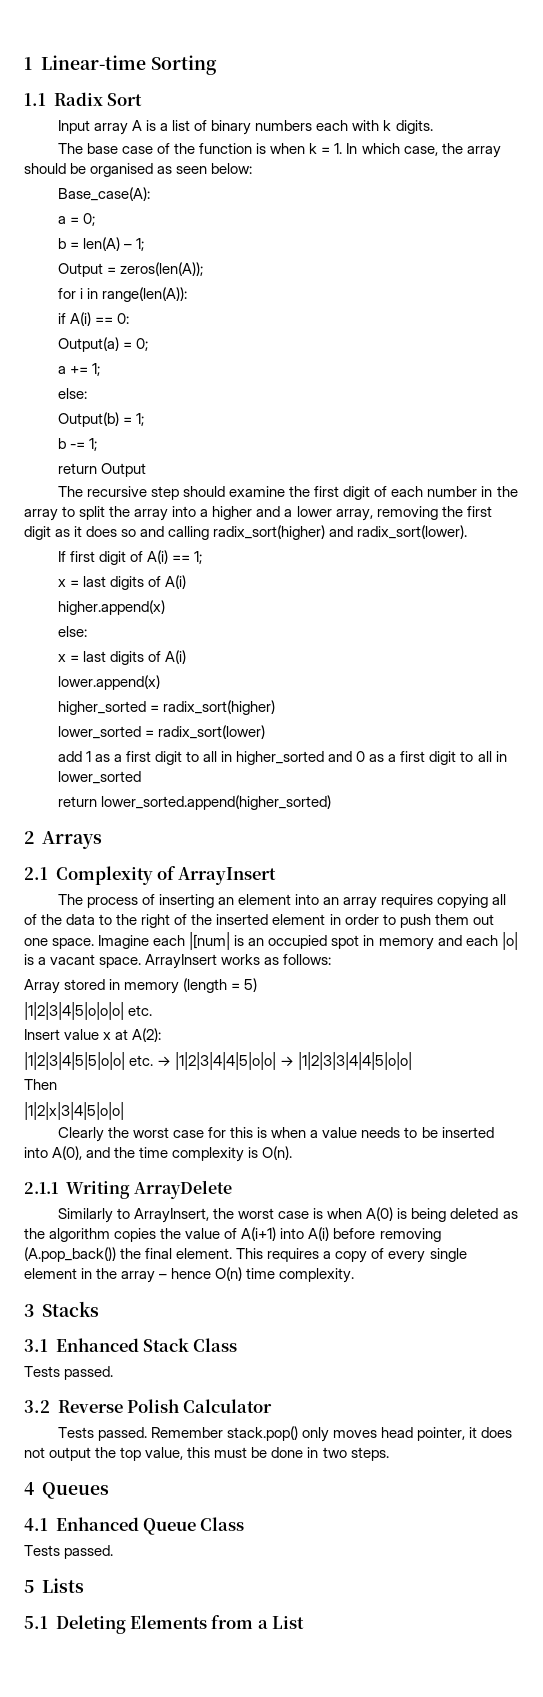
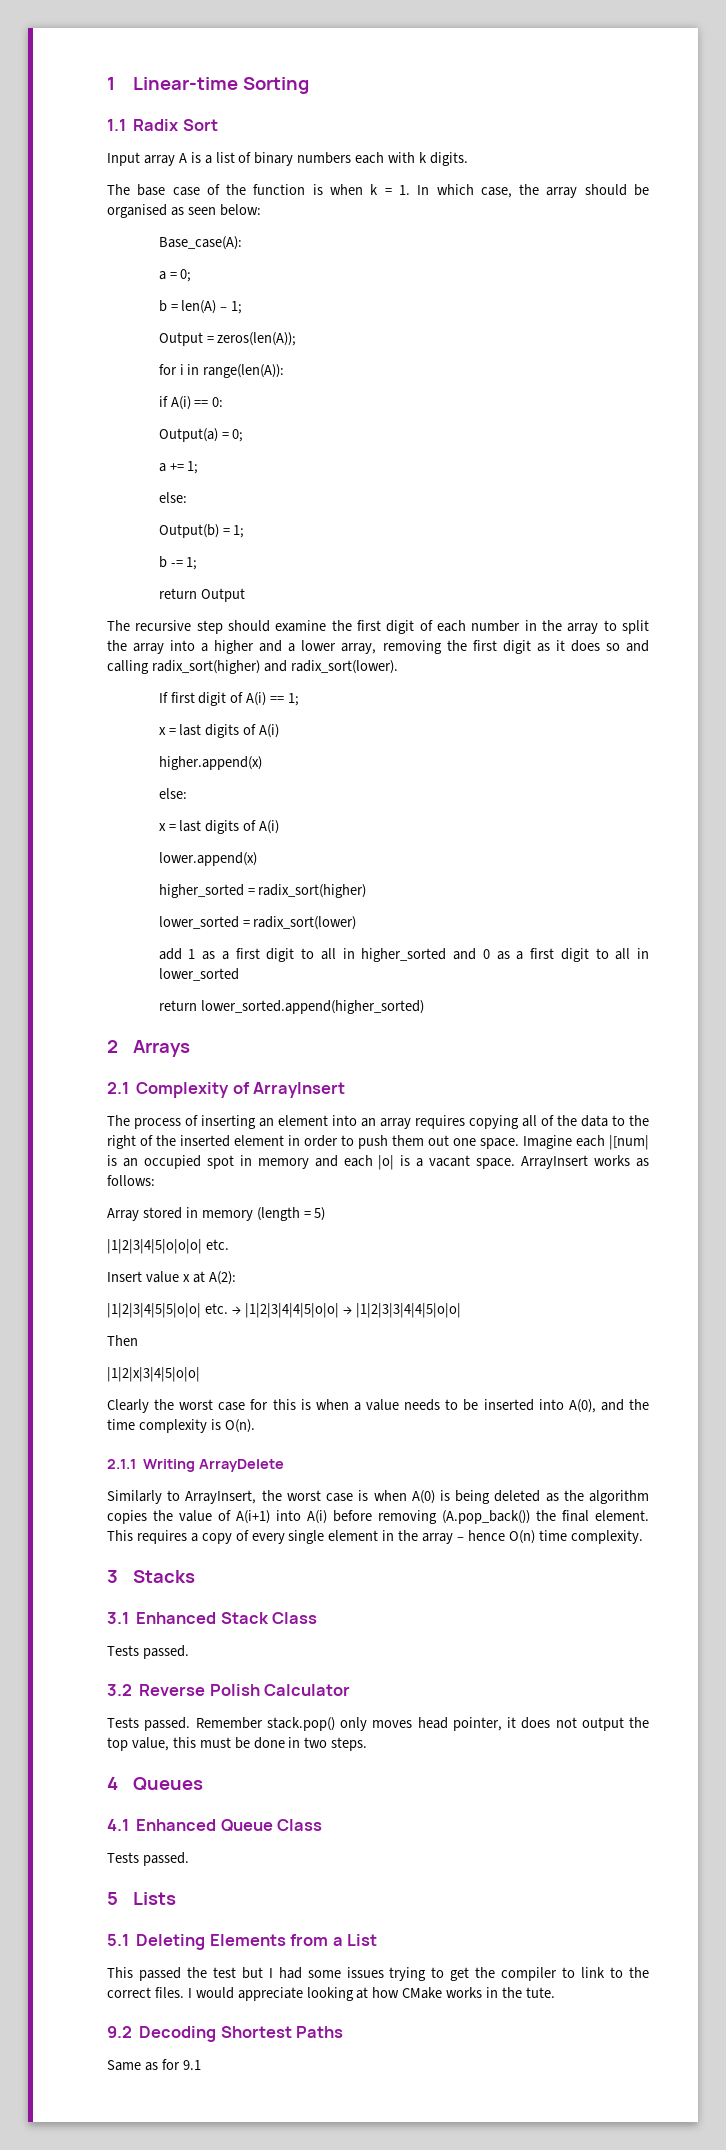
(305, 1622) none -> [107,1967,649,1981] [107,1987,555,2001] [107,2026,344,2042] [107,2059,201,2071] // This passed the test but I had some issues trying to get the compiler to link to the correct files. I would appreciate looking at how CMake works in the tute. // 9.2 Decoding Shortest Paths // Same as for 9.1

